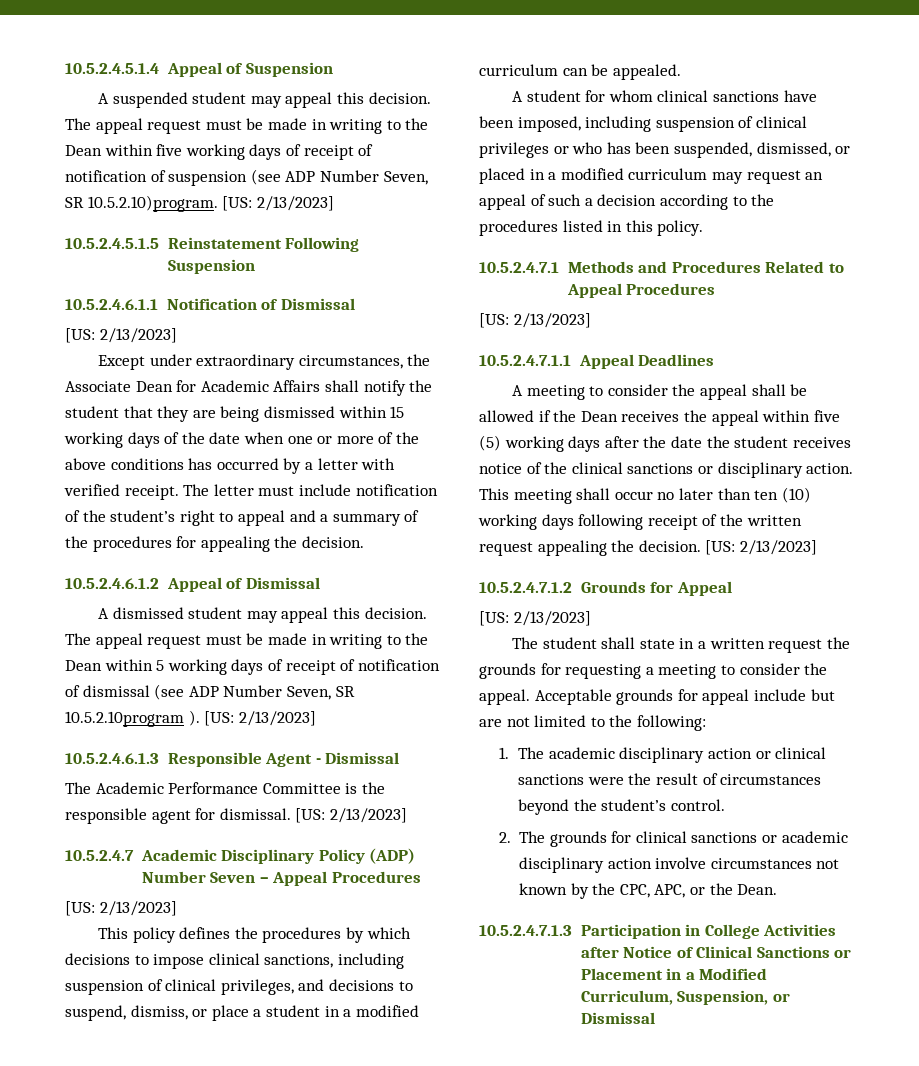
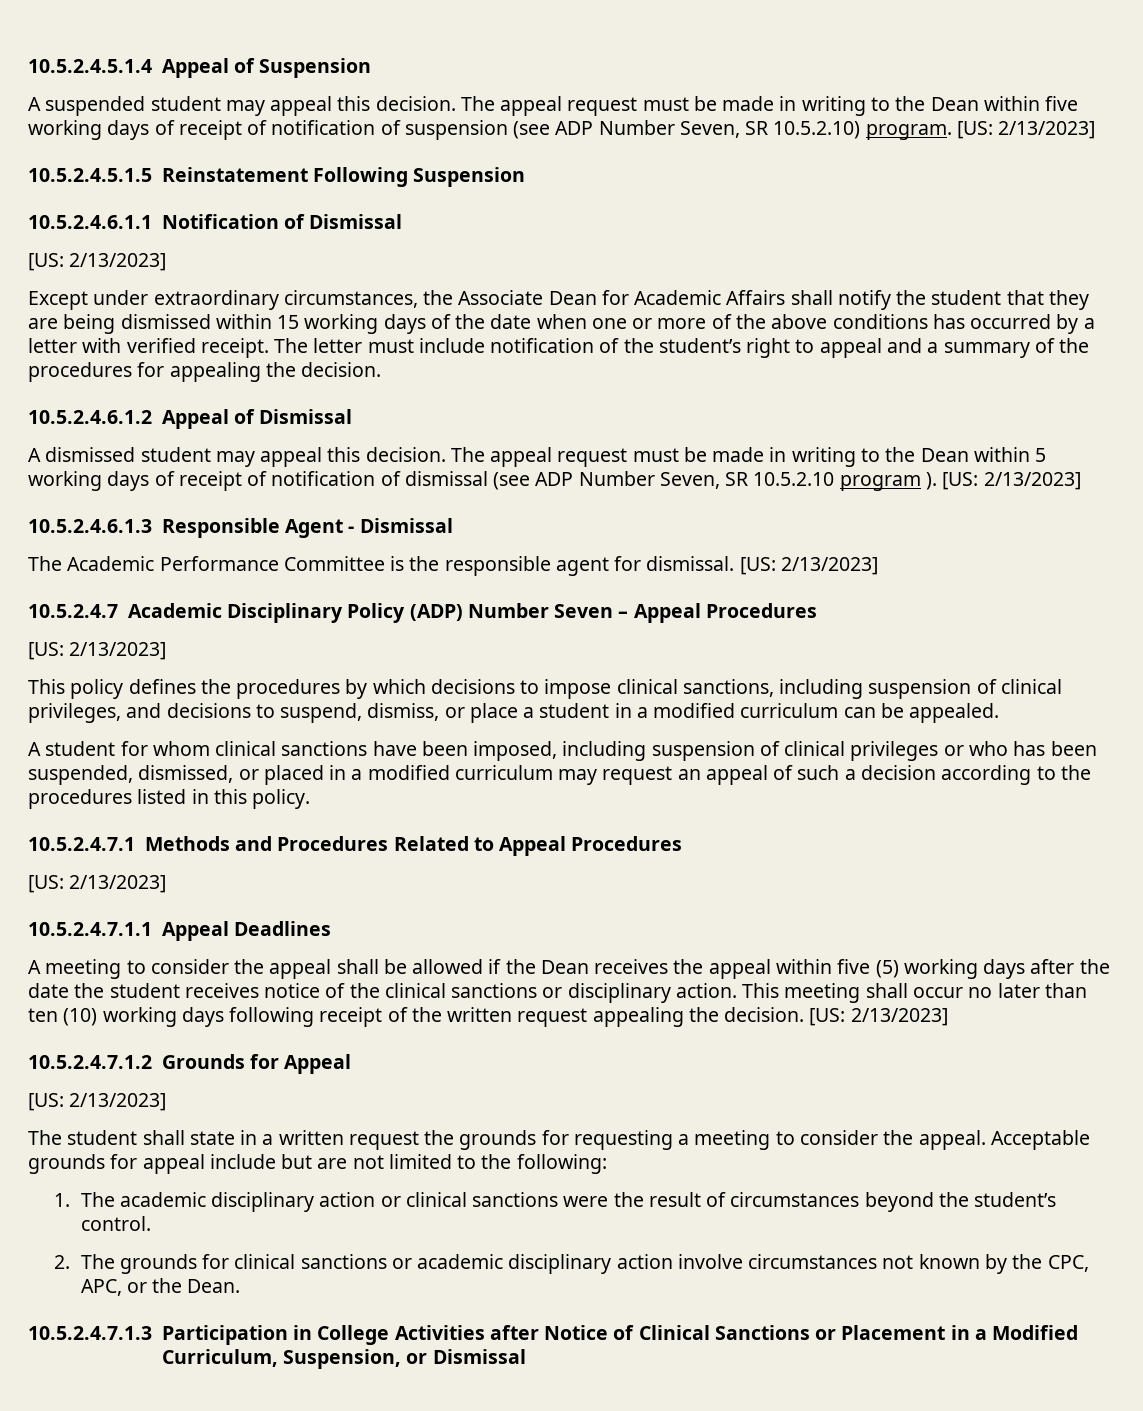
[87,195,218,212] 10.5.2.10)program. -> [773,121,952,140] 10.5.2.10) program.
[65,711,184,727] 10.5.2.10program -> [753,472,921,491] 10.5.2.10 program

